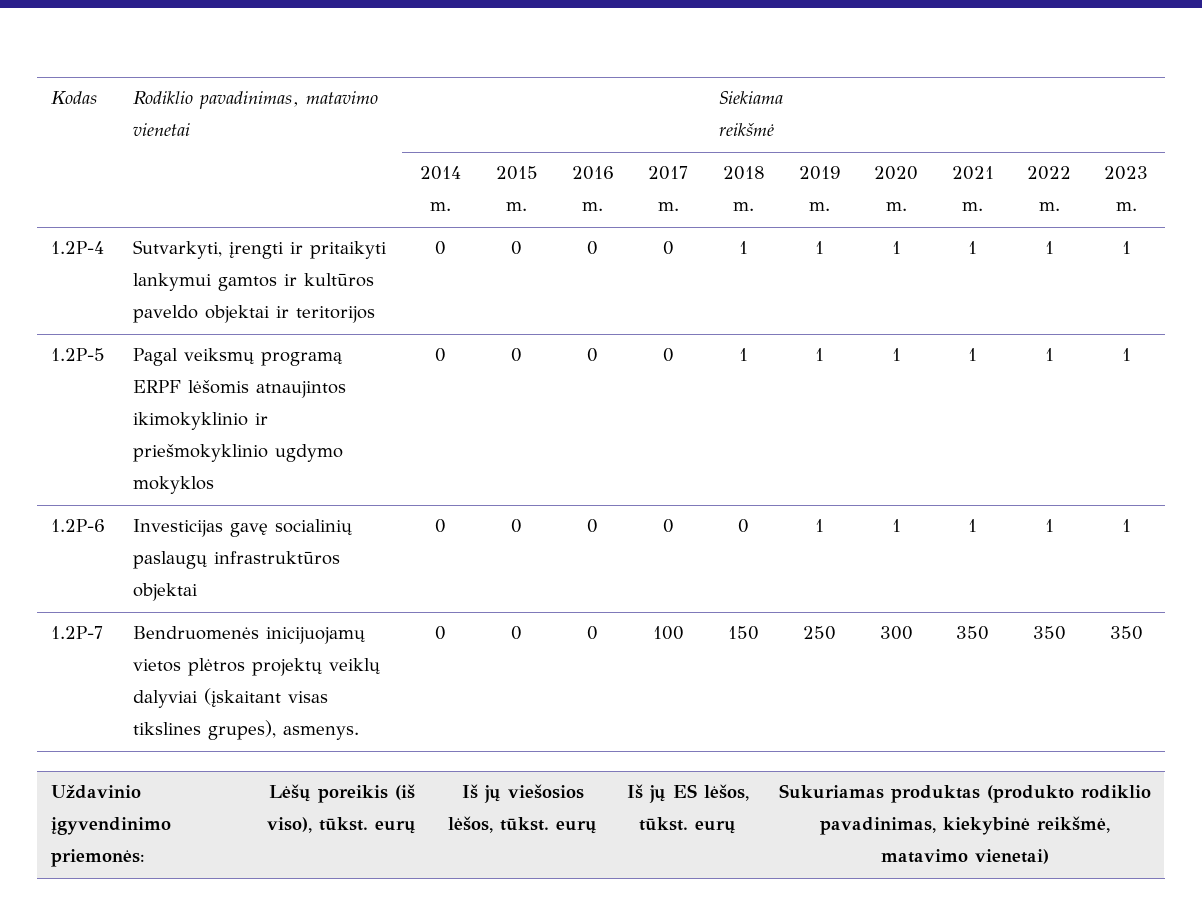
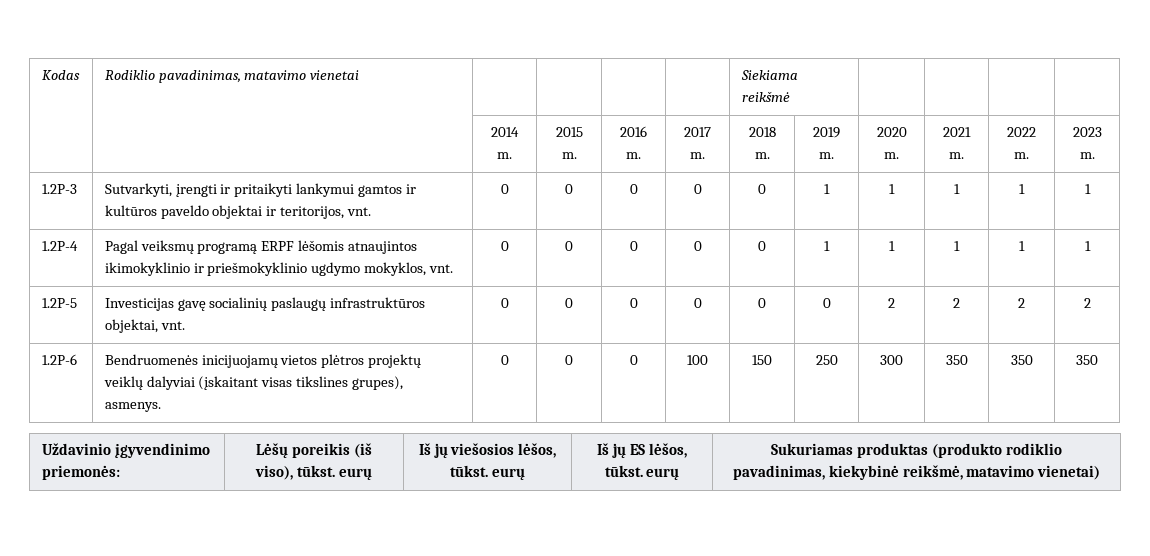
[50,241,104,254] 1.2P-4 -> [41,184,77,194] 1.2P-3
[295,306,375,323] [435,241,446,255] [511,241,522,255] [587,241,598,255] [662,241,674,255] [739,241,748,254] [815,241,824,254] [891,241,901,254] [968,241,977,254] [1044,241,1054,254] [1121,241,1131,254] [50,348,105,361] [132,348,343,366] [132,380,346,398] [132,412,268,430] [132,444,343,462] [132,476,214,494] [435,348,446,362] [511,348,522,362] [587,348,598,362] [662,348,674,362] [739,348,748,361] [815,348,824,361] [891,348,901,361] [968,348,977,361] [1044,348,1054,361] [1121,348,1131,361] [50,519,105,532] [132,519,353,537] [132,551,340,569] [132,583,197,601] teritorijos | 0 | 0 | 0 | 0 | 1 | 1 | 1 | 1 | 1 | 1 // 1.2P-5 | Pagal veiksmų programą ERPF lėšomis atnaujintos ikimokyklinio ir priešmokyklinio ugdymo mokyklos | 0 | 0 | 0 | 0 | 1 | 1 | 1 | 1 | 1 | 1 // 1.2P-6 | Investicijas gavę socialinių paslaugų infrastruktūros objektai -> [280,206,372,219] teritorijos, vnt.
[50,626,103,639] 1.2P-7 -> [41,241,78,251] [104,240,418,254] [104,262,454,276] [500,241,509,251] [565,241,573,251] [629,241,638,251] [693,241,702,251] [758,241,766,251] [824,241,830,251] [889,241,895,251] [954,241,960,251] [1019,241,1025,251] [1084,241,1091,251] [41,298,77,308] [104,297,426,311] [104,319,185,333] [500,298,509,308] [565,298,573,308] [629,298,638,308] [693,298,702,308] [758,298,766,308] [822,298,831,308] [888,298,895,308] [953,298,960,308] [1018,298,1025,308] [1083,298,1091,308] [41,354,77,365] 1.2P-4 | Pagal veiksmų programą ERPF lėšomis atnaujintos ikimokyklinio ir priešmokyklinio ugdymo mokyklos, vnt. | 0 | 0 | 0 | 0 | 0 | 1 | 1 | 1 | 1 | 1 // 1.2P-5 | Investicijas gavę socialinių paslaugų infrastruktūros objektai, vnt. | 0 | 0 | 0 | 0 | 0 | 0 | 2 | 2 | 2 | 2 // 1.2P-6

